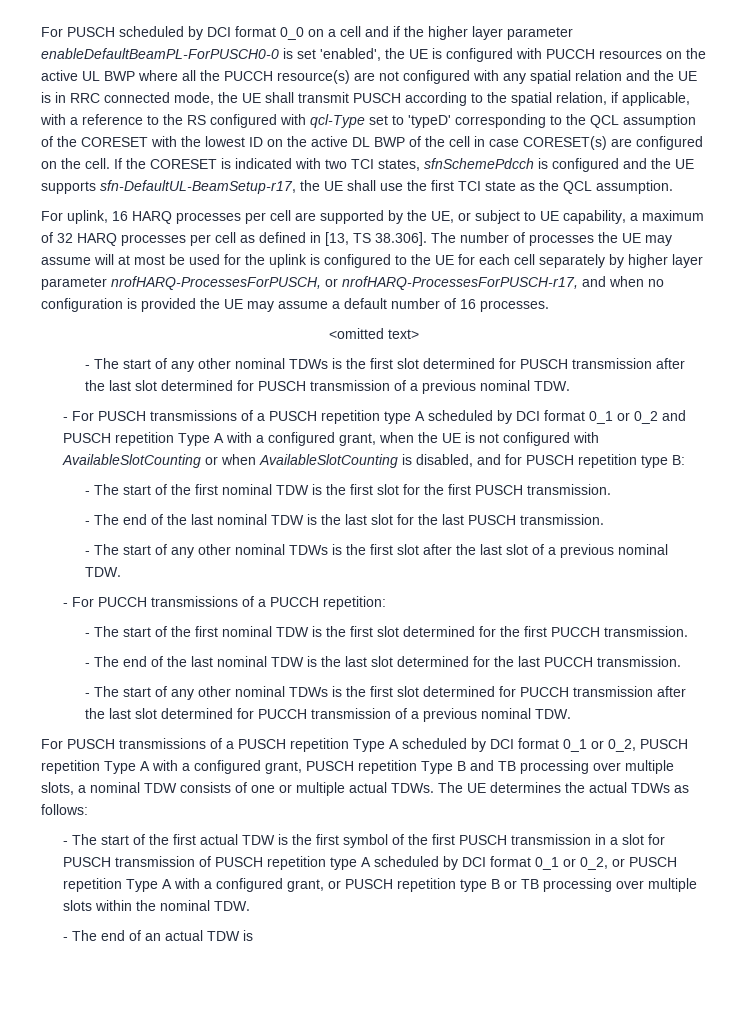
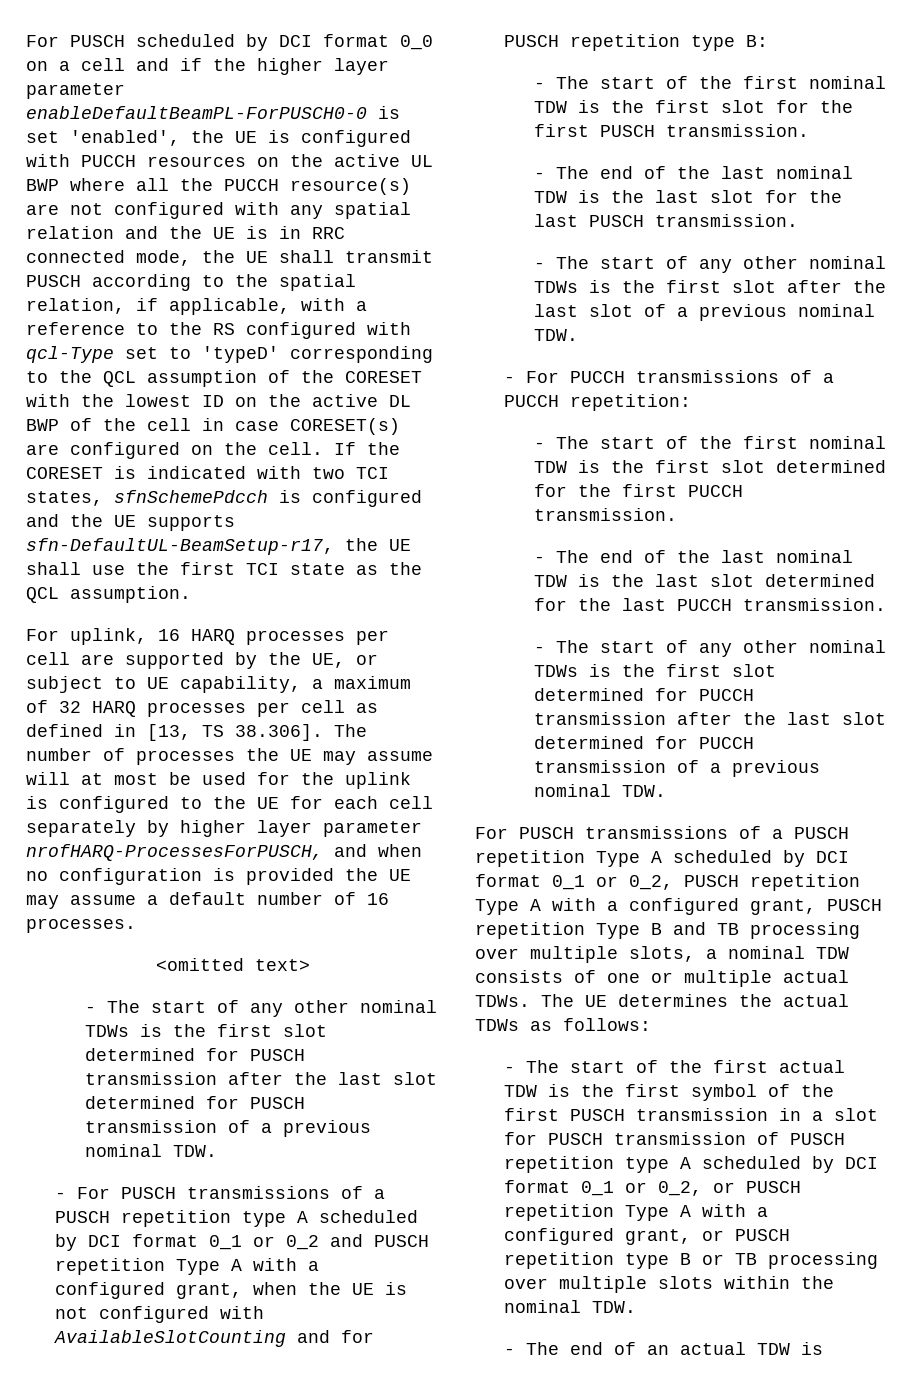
[325,276,578,290] or nrofHARQ-ProcessesForPUSCH-r17, -> (323, 852) none
[204,454,473,468] or when AvailableSlotCounting is disabled, -> (287, 1338) none

